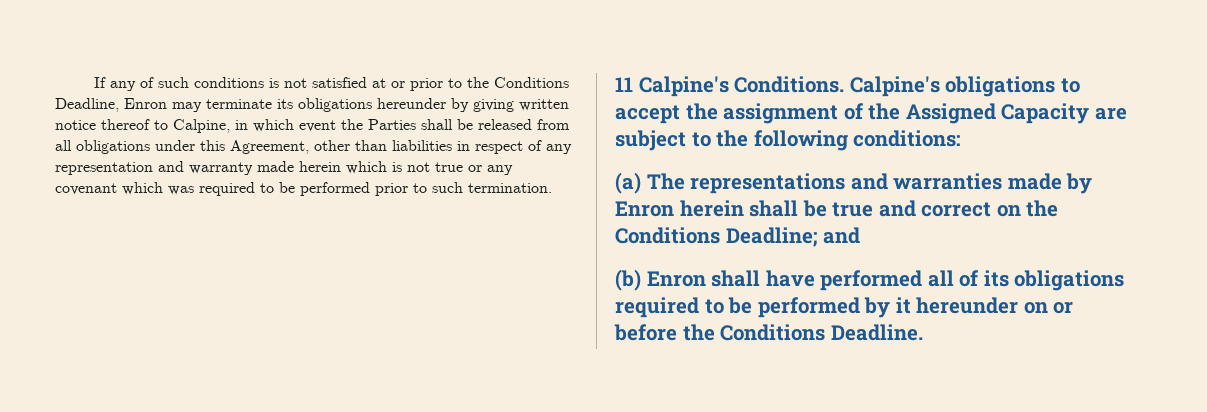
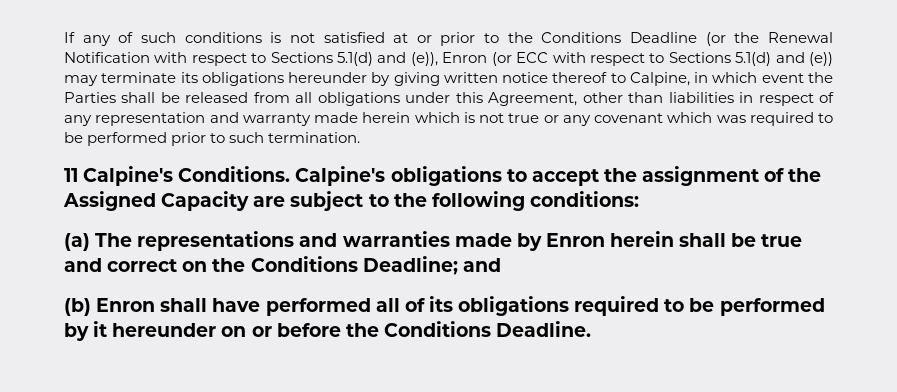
[55,98,167,112] Deadline, Enron -> [630,32,833,46] [64,52,833,66] Deadline (or the Renewal Notification with respect to Sections 5.1(d) and (e)), Enron (or ECC with respect to Sections 5.1(d) and (e))

